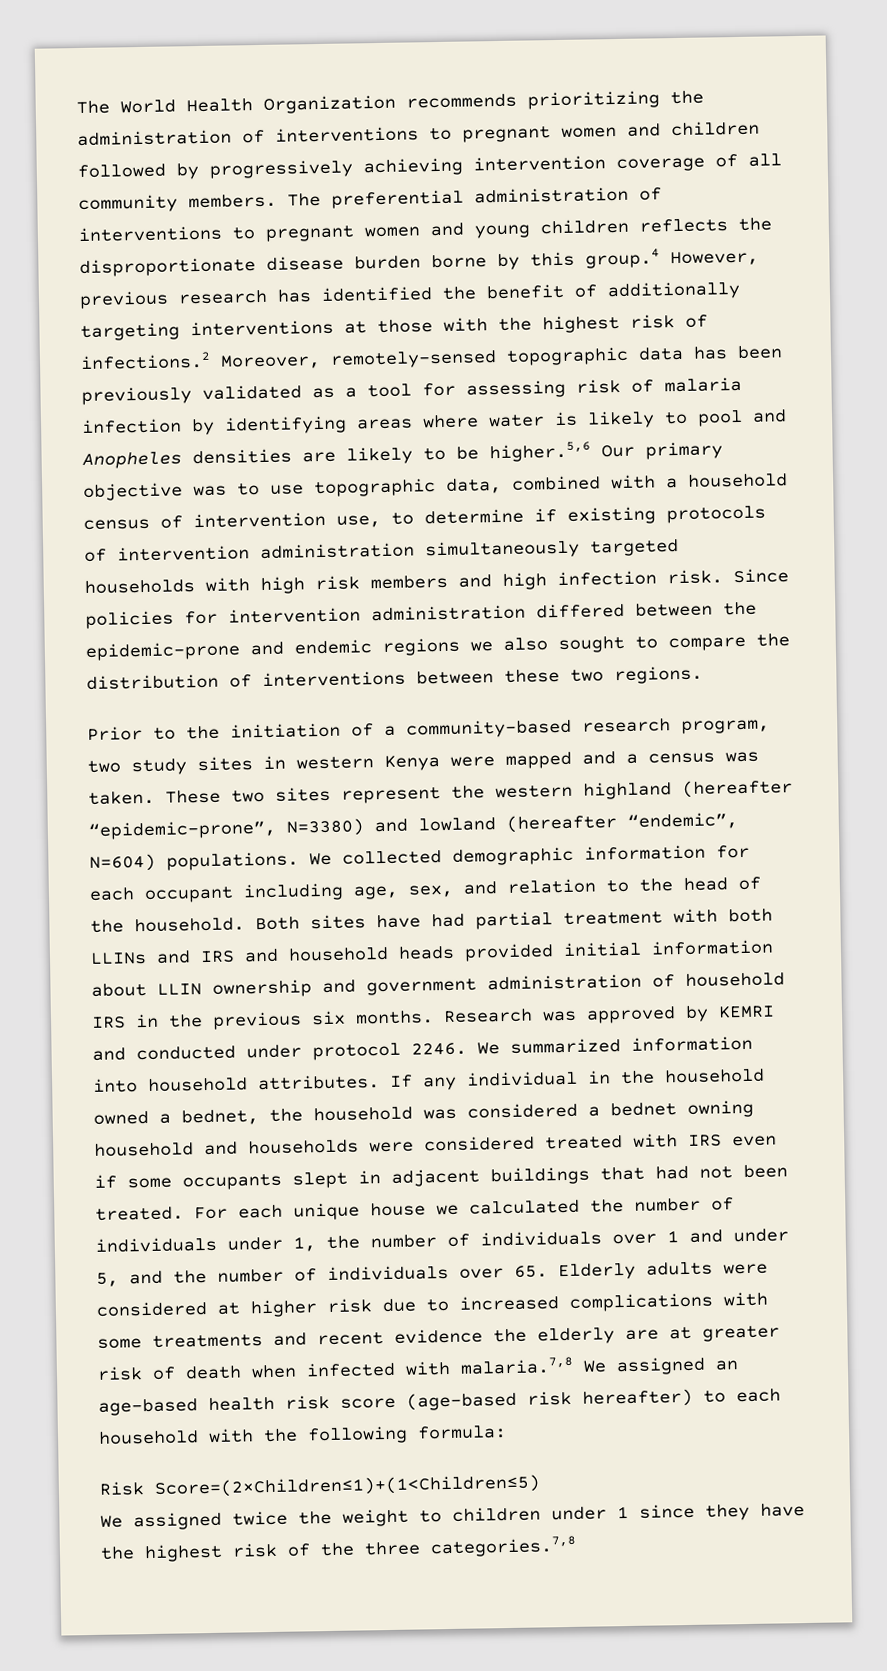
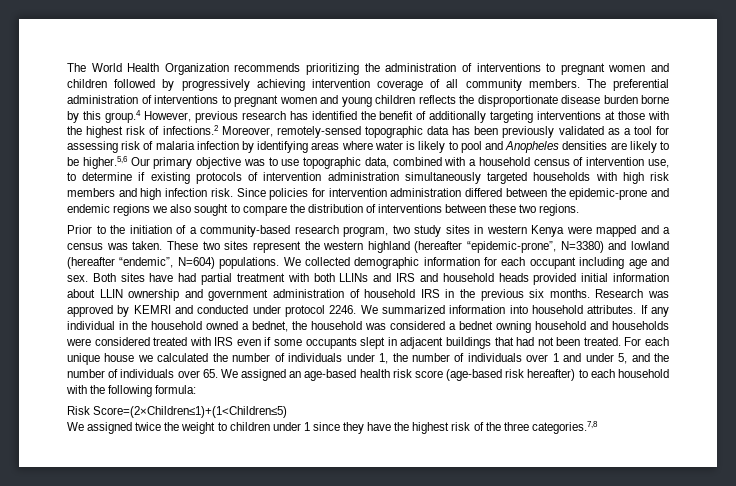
[353,876,761,900] [90,917,245,933] age, sex, and relation to the head of the household. -> [628,257,669,269] [67,275,88,282] age and sex.
[558,1261,768,1281] [96,1291,768,1318] [97,1325,780,1349] [97,1356,574,1381] Elderly adults were considered at higher risk due to increased complications with some treatments and recent evidence the elderly are at greater risk of death when infected with malaria.7,8 -> (218, 373) none

